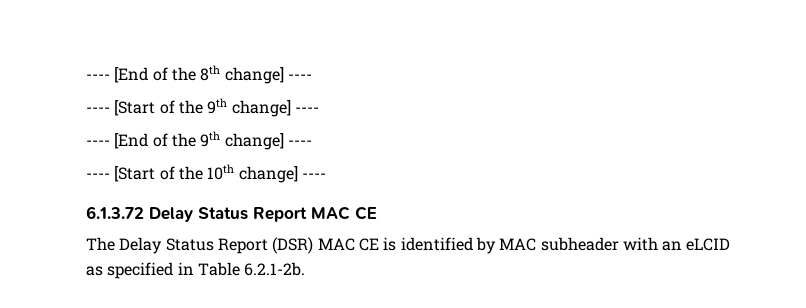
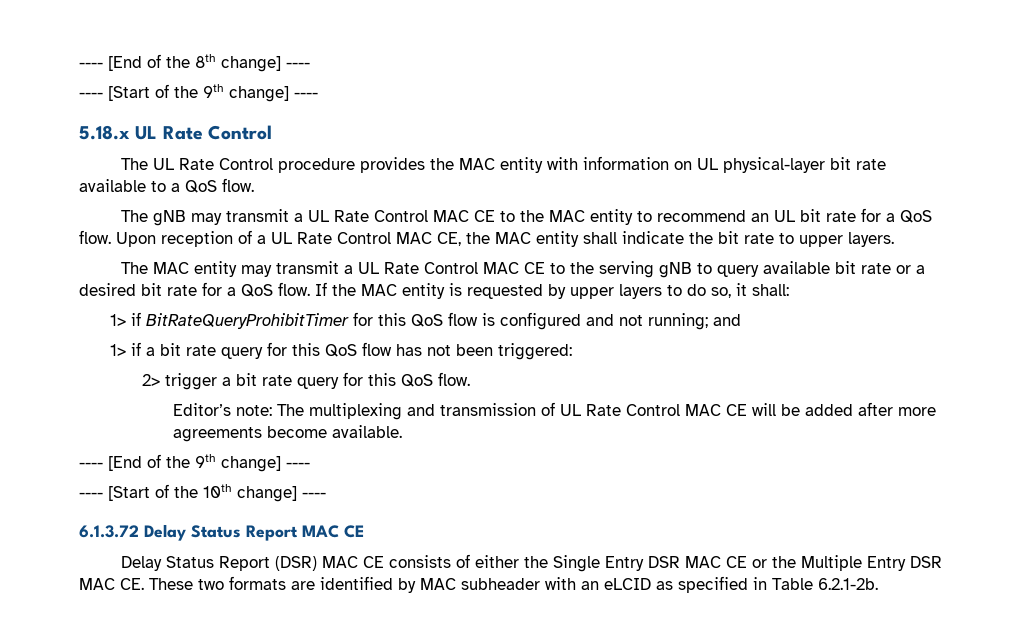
(319, 110) none -> [79,125,272,140] [120,156,886,173] [79,178,254,193] [120,208,932,226] [79,230,894,247] [120,261,925,278] [79,282,789,299] [110,312,742,330] [110,342,573,360] [141,372,470,390] [172,402,936,420] [172,425,402,442] // 5.18.x UL Rate Control // The UL Rate Control procedure provides the MAC entity with information on UL physical-layer bit rate available to a QoS flow. // The gNB may transmit a UL Rate Control MAC CE to the MAC entity to recommend an UL bit rate for a QoS flow. Upon reception of a UL Rate Control MAC CE, the MAC entity shall indicate the bit rate to upper layers. // The MAC entity may transmit a UL Rate Control MAC CE to the serving gNB to query available bit rate or a desired bit rate for a QoS flow. If the MAC entity is requested by upper layers to do so, it shall: // 1> if BitRateQueryProhibitTimer for this QoS flow is configured and not running; and // 1> if a bit rate query for this QoS flow has not been triggered: // 2> trigger a bit rate query for this QoS flow. // Editor’s note: The multiplexing and transmission of UL Rate Control MAC CE will be added after more agreements become available.
[86,237,115,251] The -> (364, 531) none
[383,237,397,251] is -> [388,554,942,572] [79,576,315,590] consists of either the Single Entry DSR MAC CE or the Multiple Entry DSR MAC CE. These two formats are

